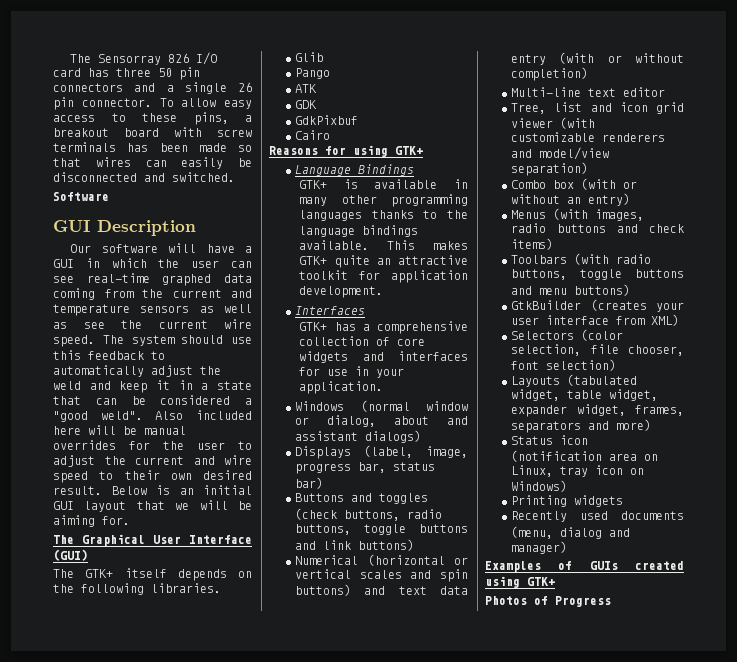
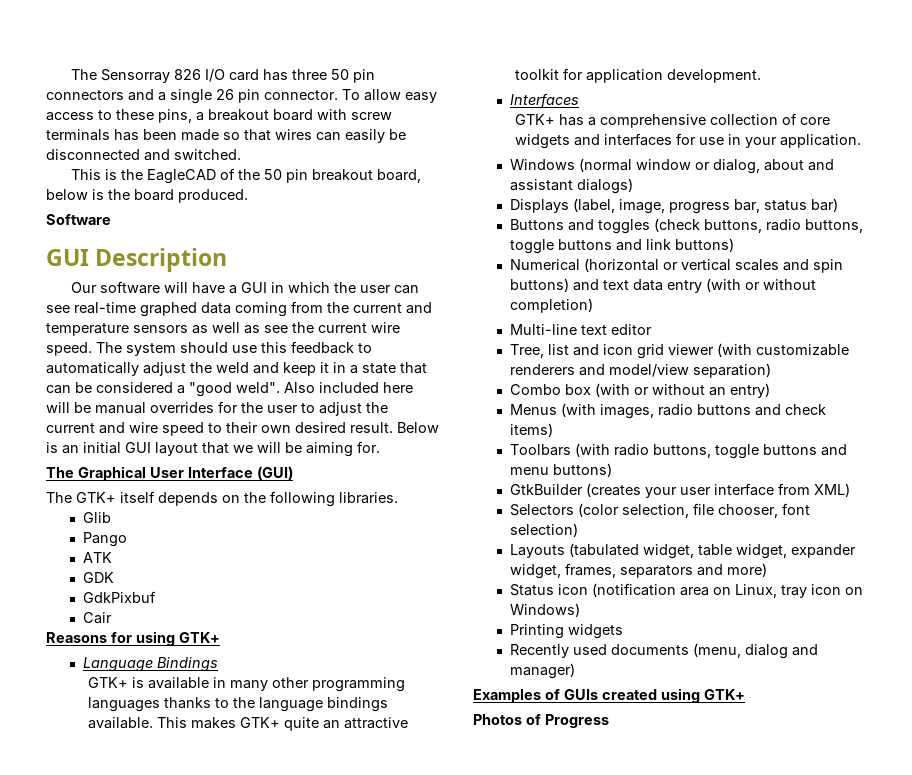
(235, 177) none -> [71,168,422,184] [46,189,248,203] // This is the EagleCAD of the 50 pin breakout board, below is the board produced.
[295,130,331,140] Cairo -> [83,612,113,624] Cair

